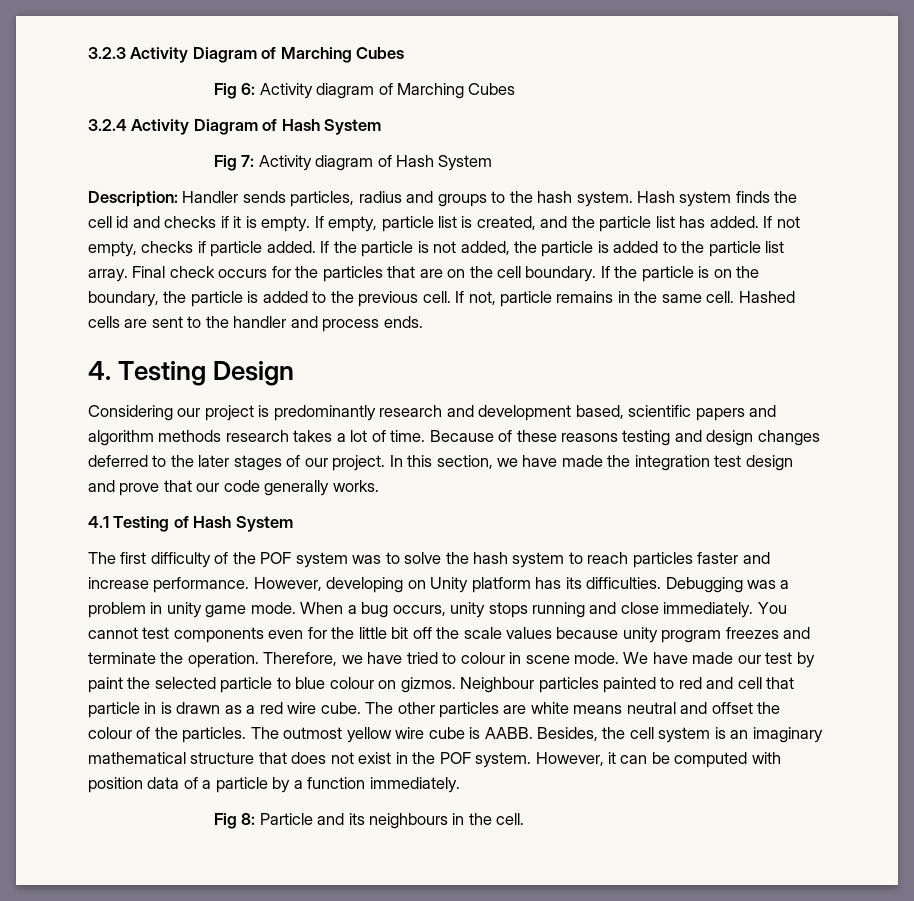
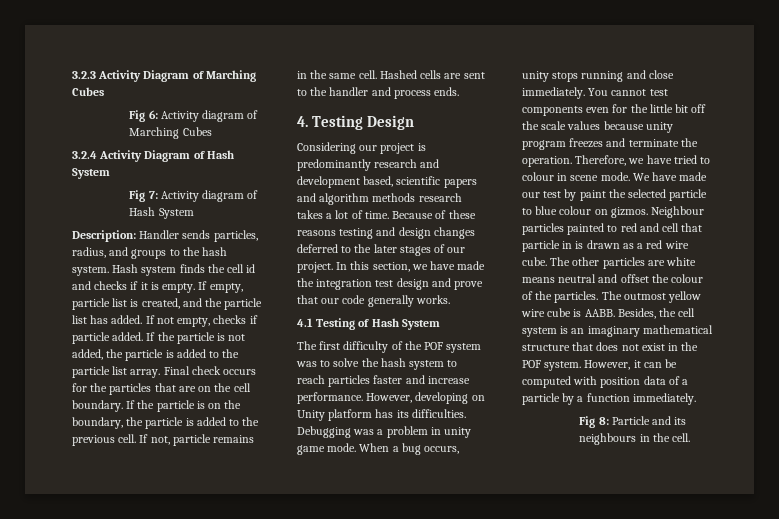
[358,191,402,203] radius -> [72,247,106,258] radius,

